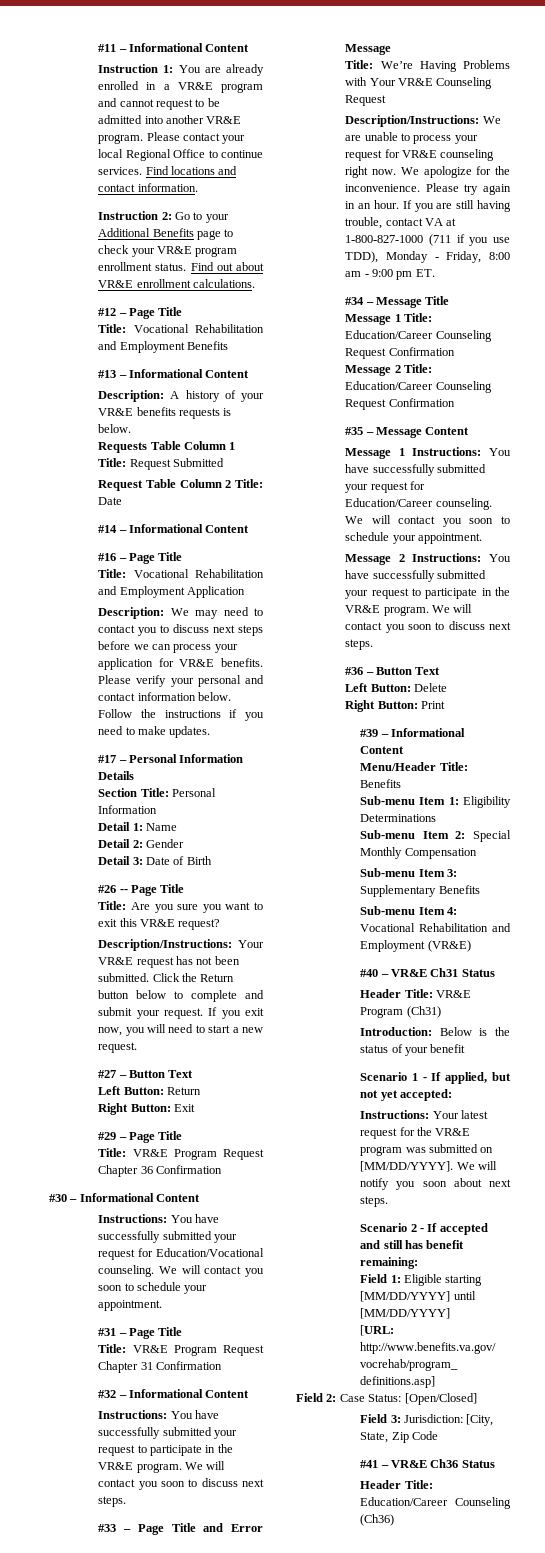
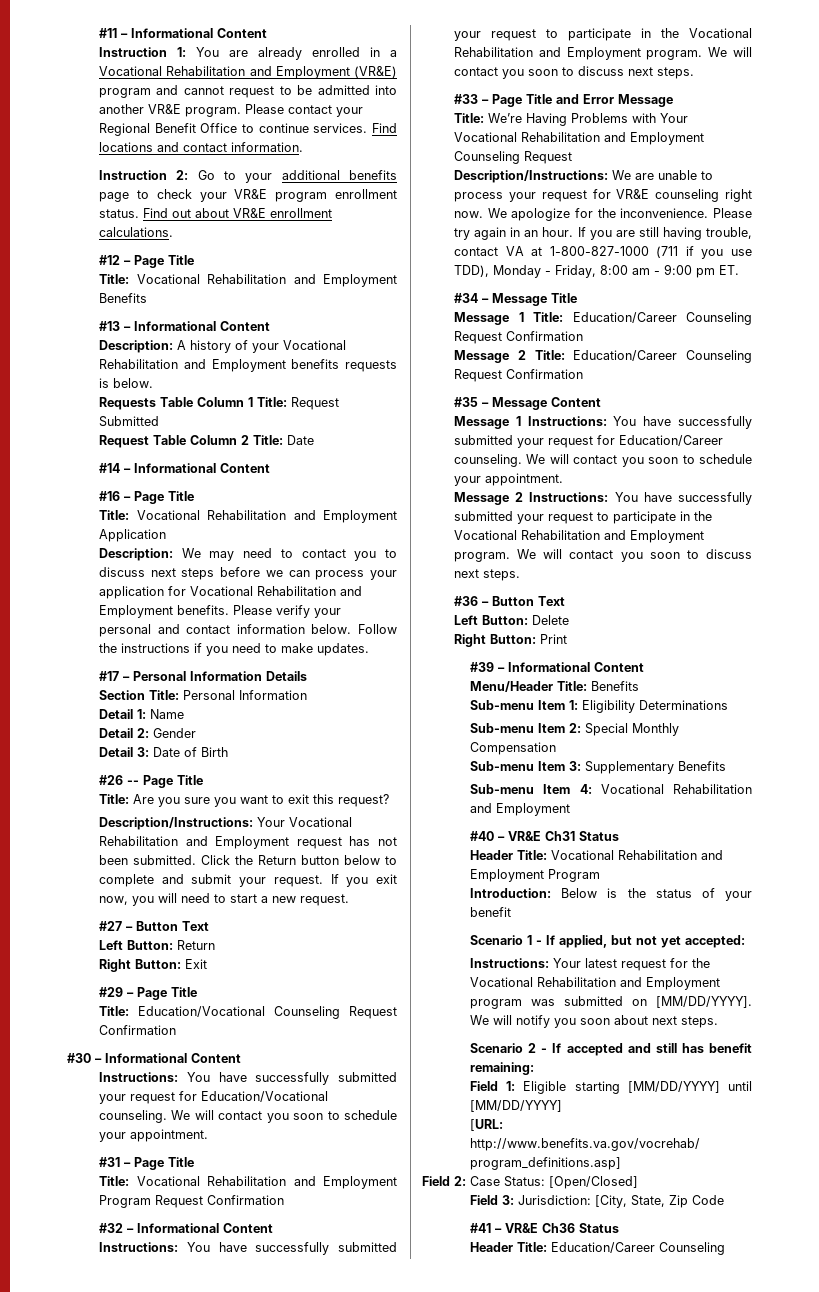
[177,82,213,90] VR&E -> [99,66,398,79] Vocational Rehabilitation and Employment (VR&E)
[98,149,171,161] local Regional -> [99,123,196,136] Regional Benefit
[98,228,194,237] Additional Benefits -> [281,170,398,180] additional benefits
[98,408,134,416] VR&E -> [283,340,347,350] [99,359,286,372] Vocational Rehabilitation and Employment
[179,659,215,667] VR&E -> [190,586,363,596] [99,605,174,618] Vocational Rehabilitation and Employment
[140,919,176,927] VR&E -> (335, 799) none
[98,957,134,965] VR&E -> [289,817,353,827] [99,836,290,849] Vocational Rehabilitation and Employment
[132,1149,264,1160] [98,1165,153,1177] VR&E Program Request Chapter 36 -> [138,1006,398,1019] Education/Vocational Counseling Request
[132,1345,264,1356] [98,1361,153,1373] VR&E Program Request Chapter 31 -> [136,1176,398,1189] [99,1195,204,1208] Vocational Rehabilitation and Employment Program Request
[98,1462,134,1470] VR&E -> [689,28,752,38] [454,47,641,60] Vocational Rehabilitation and Employment
[398,78,434,86] VR&E -> [454,132,705,145] Vocational Rehabilitation and Employment
[345,605,381,613] VR&E -> [454,530,705,543] Vocational Rehabilitation and Employment
[427,940,471,952] (VR&E) -> (571, 809) none
[435,990,471,998] [360,1006,441,1018] VR&E Program (Ch31) -> [551,850,724,860] [470,869,601,882] Vocational Rehabilitation and Employment Program
[435,1128,471,1136] VR&E -> [470,977,721,990] Vocational Rehabilitation and Employment
[360,1514,395,1526] (Ch36) -> (726, 1248) none

